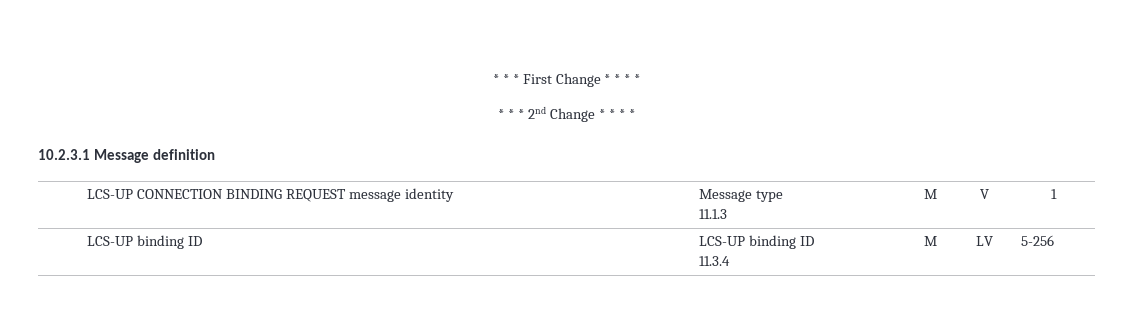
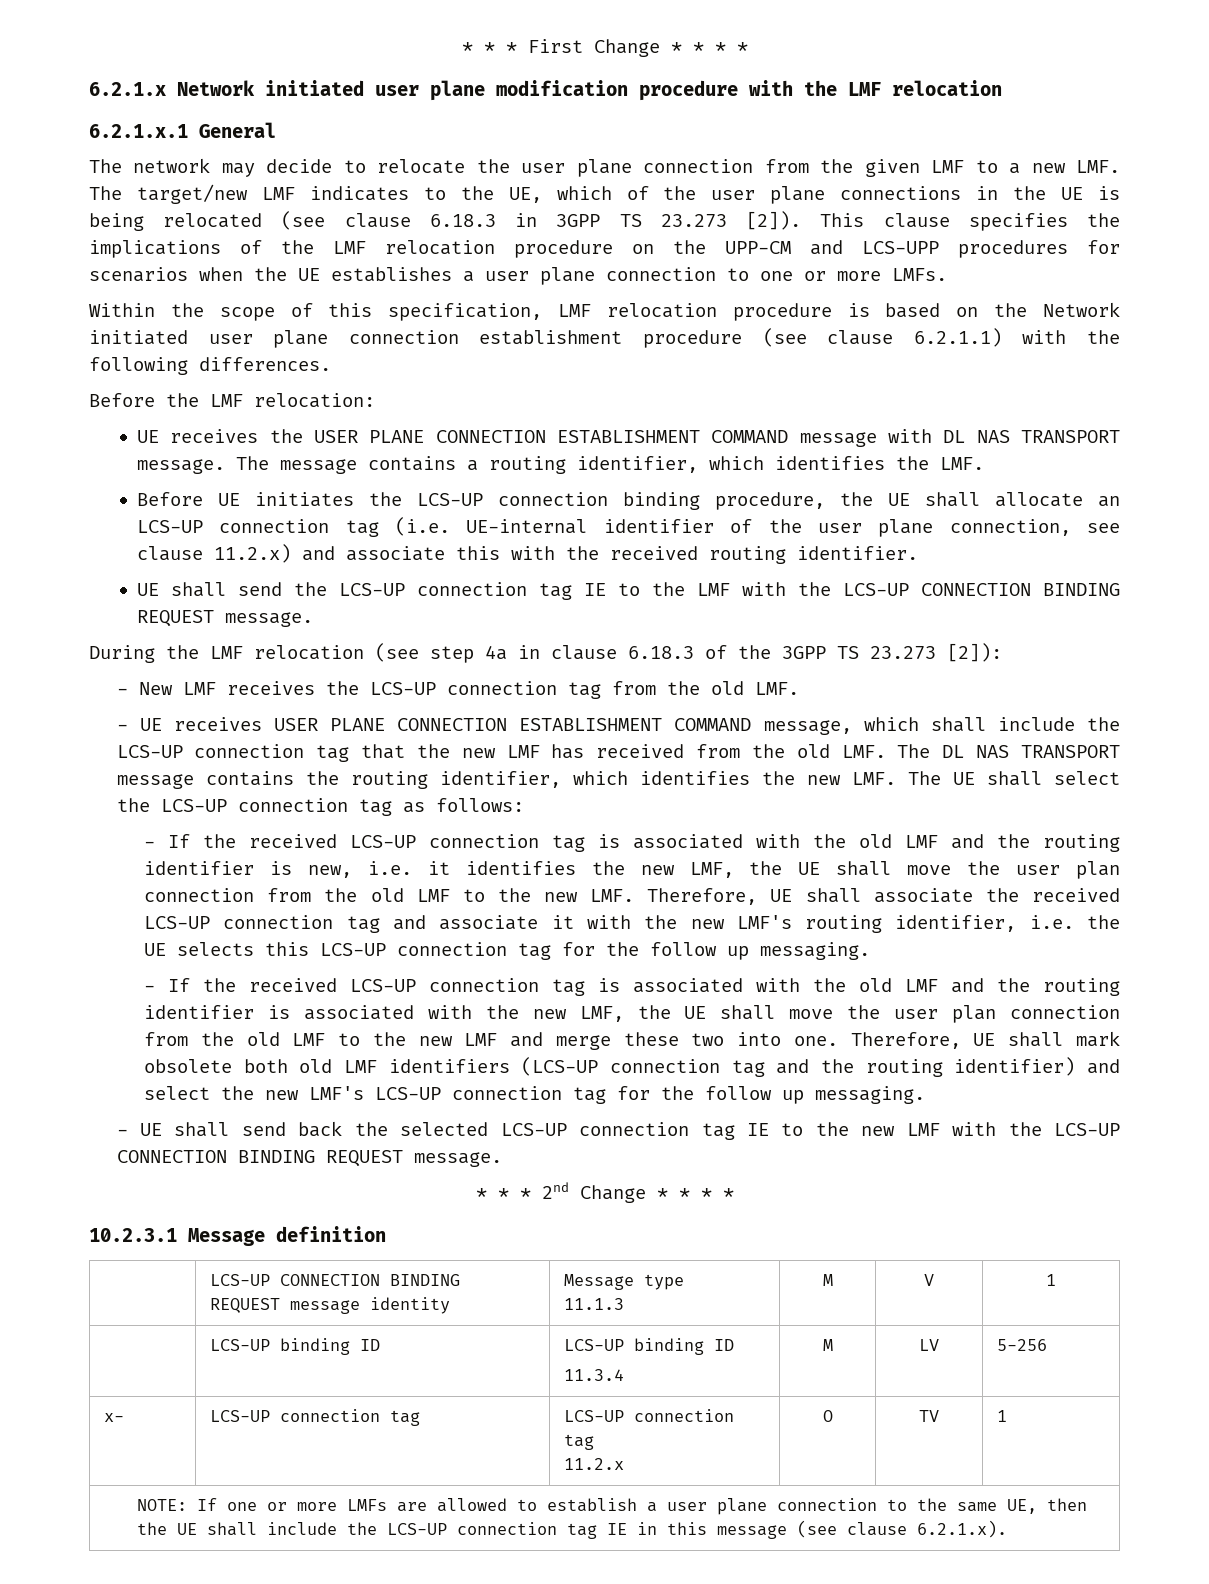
(641, 79) none -> [89,80,1002,101] [89,122,276,138] [89,158,1121,177] [89,184,1120,204] [89,211,1121,231] [89,240,1120,258] [89,267,947,285] [89,302,1120,321] [89,328,1121,348] [89,357,331,375] [89,393,375,408] [136,429,1120,447] [136,456,984,474] [136,492,1120,510] [136,517,1120,537] [136,544,918,564] [136,582,1121,600] [136,610,313,627] [89,643,1002,663] [116,681,799,699] [116,717,1121,735] [116,744,1120,762] [116,771,1120,789] [116,798,524,816] [144,834,1120,852] [144,861,1120,879] [144,888,1121,905] [144,915,1120,933] [144,942,871,960] [144,978,1120,996] [144,1005,1120,1023] [144,1031,1120,1050] [144,1057,1120,1077] [144,1086,926,1104] [116,1121,1121,1140] [116,1150,502,1167] // 6.2.1.x Network initiated user plane modification procedure with the LMF relocation // 6.2.1.x.1 General // The network may decide to relocate the user plane connection from the given LMF to a new LMF. The target/new LMF indicates to the UE, which of the user plane connections in the UE is being relocated (see clause 6.18.3 in 3GPP TS 23.273 [2]). This clause specifies the implications of the LMF relocation procedure on the UPP-CM and LCS-UPP procedures for scenarios when the UE establishes a user plane connection to one or more LMFs. // Within the scope of this specification, LMF relocation procedure is based on the Network initiated user plane connection establishment procedure (see clause 6.2.1.1) with the following differences. // Before the LMF relocation: // UE receives the USER PLANE CONNECTION ESTABLISHMENT COMMAND message with DL NAS TRANSPORT message. The message contains a routing identifier, which identifies the LMF. // Before UE initiates the LCS-UP connection binding procedure, the UE shall allocate an LCS-UP connection tag (i.e. UE-internal identifier of the user plane connection, see clause 11.2.x) and associate this with the received routing identifier. // UE shall send the LCS-UP connection tag IE to the LMF with the LCS-UP CONNECTION BINDING REQUEST message. // During the LMF relocation (see step 4a in clause 6.18.3 of the 3GPP TS 23.273 [2]): // - New LMF receives the LCS-UP connection tag from the old LMF. // - UE receives USER PLANE CONNECTION ESTABLISHMENT COMMAND message, which shall include the LCS-UP connection tag that the new LMF has received from the old LMF. The DL NAS TRANSPORT message contains the routing identifier, which identifies the new LMF. The UE shall select the LCS-UP connection tag as follows: // - If the received LCS-UP connection tag is associated with the old LMF and the routing identifier is new, i.e. it identifies the new LMF, the UE shall move the user plan connection from the old LMF to the new LMF. Therefore, UE shall associate the received LCS-UP connection tag and associate it with the new LMF's routing identifier, i.e. the UE selects this LCS-UP connection tag for the follow up messaging. // - If the received LCS-UP connection tag is associated with the old LMF and the routing identifier is associated with the new LMF, the UE shall move the user plan connection from the old LMF to the new LMF and merge these two into one. Therefore, UE shall mark obsolete both old LMF identifiers (LCS-UP connection tag and the routing identifier) and select the new LMF's LCS-UP connection tag for the follow up messaging. // - UE shall send back the selected LCS-UP connection tag IE to the new LMF with the LCS-UP CONNECTION BINDING REQUEST message.
(1055, 240) none -> [103,1413,124,1422] [209,1409,420,1426] [563,1409,734,1422] [563,1434,594,1450] [563,1458,624,1470] [822,1410,833,1422] [919,1410,939,1422] [996,1410,1007,1422] [136,1498,1087,1515] [136,1520,1007,1539] // x- | LCS-UP connection tag | LCS-UP connection tag // 11.2.x | O | TV | 1 // NOTE: If one or more LMFs are allowed to establish a user plane connection to the same UE, then the UE shall include the LCS-UP connection tag IE in this message (see clause 6.2.1.x).

